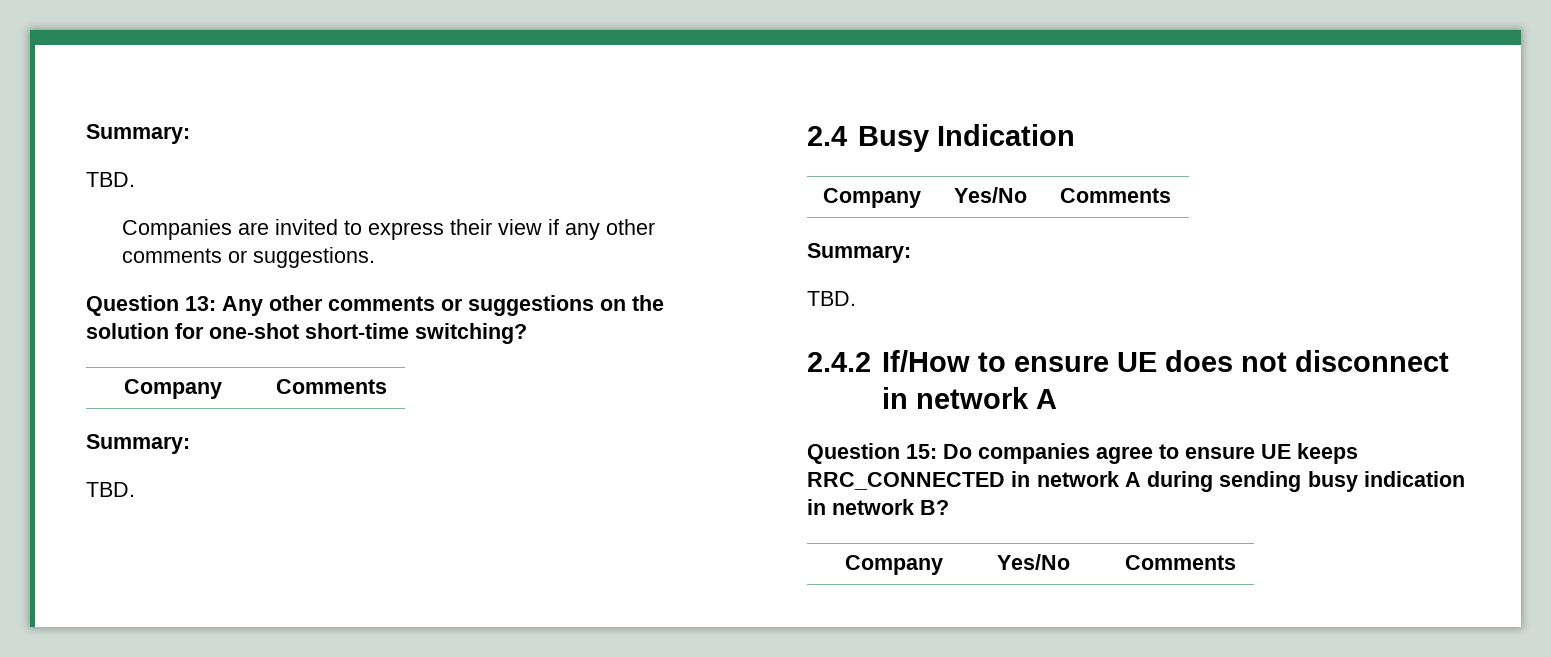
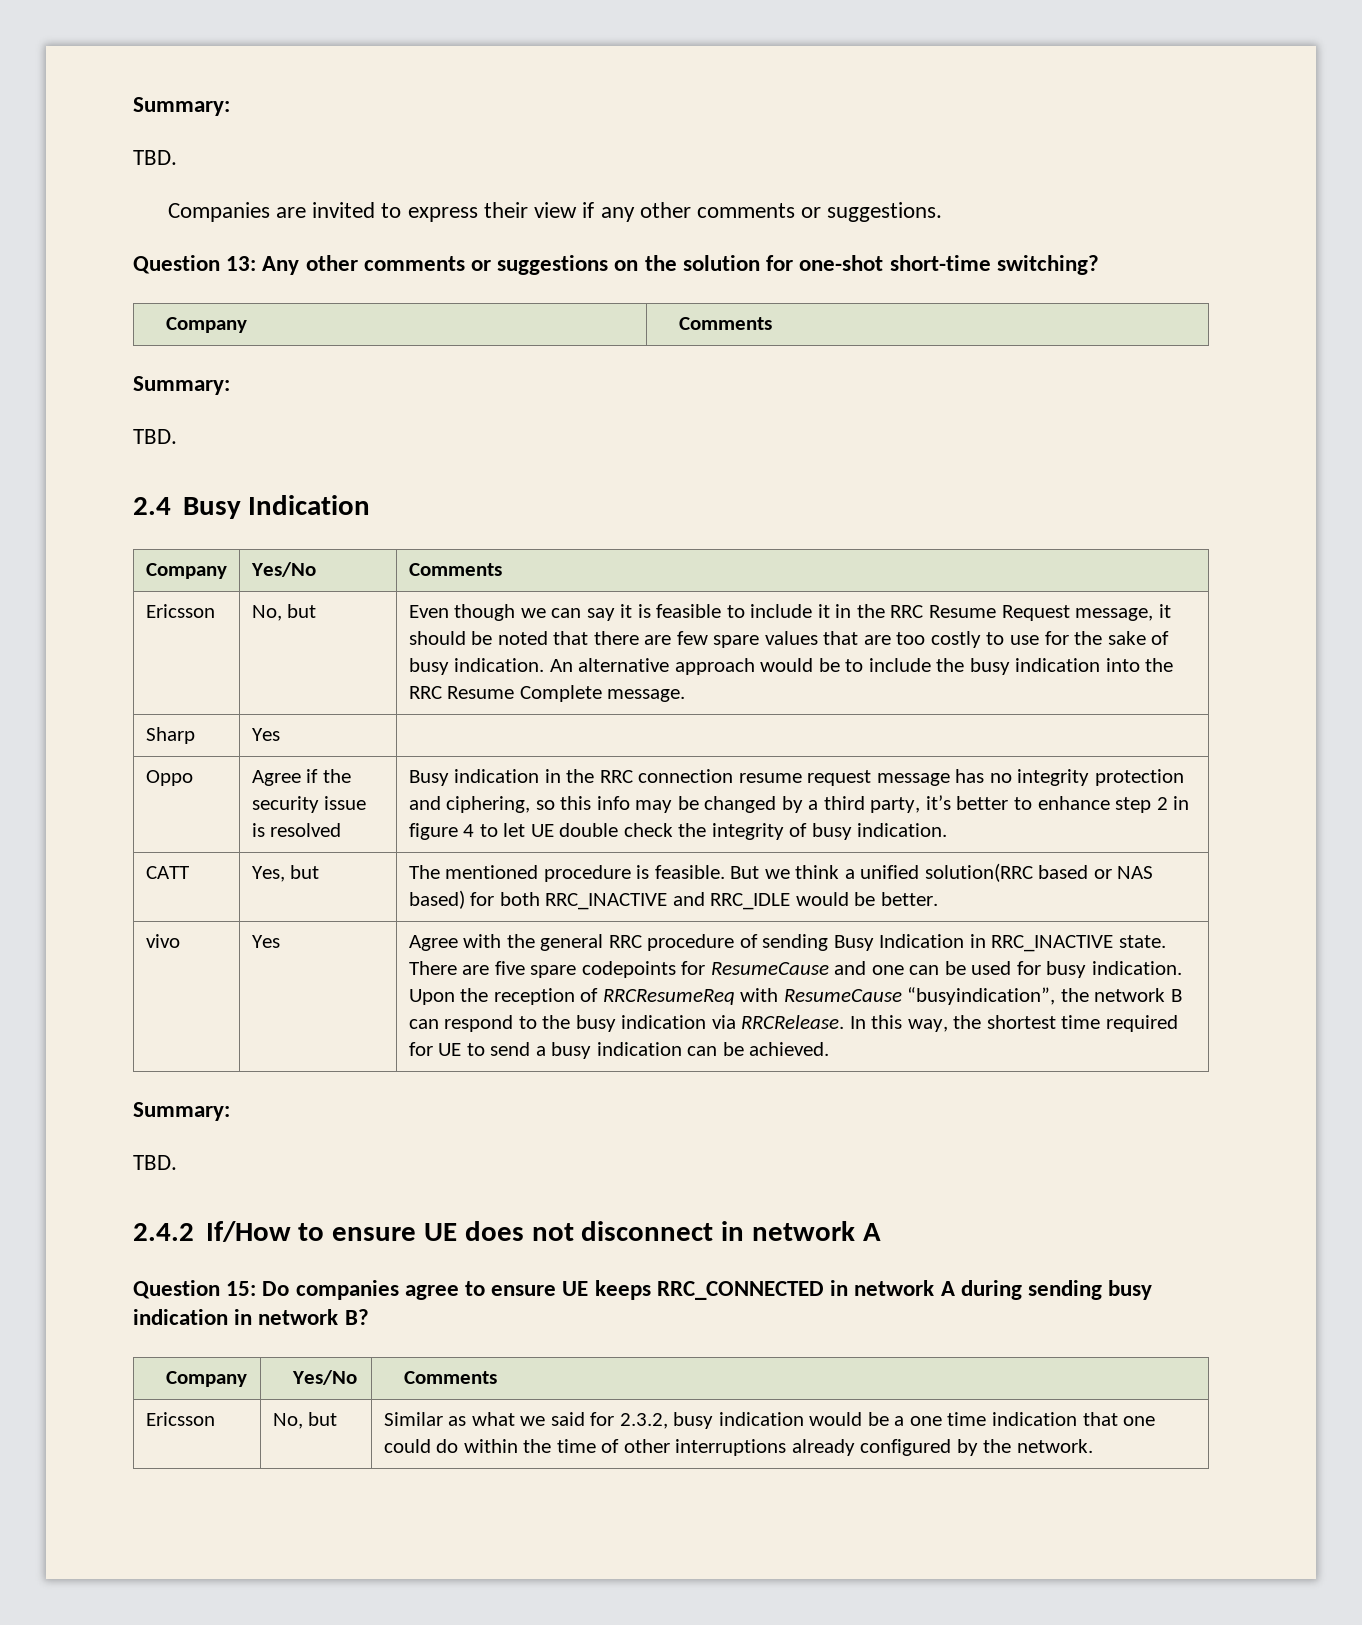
(1172, 195) none -> [145,604,215,618] [251,604,317,621] [408,604,1171,621] [408,631,1170,648] [408,658,1174,675] [408,685,686,702] [145,727,195,744] [251,728,280,741] [145,770,193,786] [251,769,351,786] [251,796,367,813] [251,823,342,837] [408,769,1184,786] [408,795,1190,813] [408,823,948,840] [145,866,189,879] [251,865,320,882] [408,863,1154,882] [408,890,938,910] [145,934,180,948] [251,935,280,948] [408,934,1166,952] [408,961,1182,978] [408,987,1182,1005] [408,1015,1178,1032] [408,1042,830,1059] // Ericsson | No, but | Even though we can say it is feasible to include it in the RRC Resume Request message, it should be noted that there are few spare values that are too costly to use for the sake of busy indication. An alternative approach would be to include the busy indication into the RRC Resume Complete message. // Sharp | Yes | // Oppo | Agree if the security issue is resolved | Busy indication in the RRC connection resume request message has no integrity protection and ciphering, so this info may be changed by a third party, it’s better to enhance step 2 in figure 4 to let UE double check the integrity of busy indication. // CATT | Yes, but | The mentioned procedure is feasible. But we think a unified solution(RRC based or NAS based) for both RRC_INACTIVE and RRC_IDLE would be better. // vivo | Yes | Agree with the general RRC procedure of sending Busy Indication in RRC_INACTIVE state. There are five spare codepoints for ResumeCause and one can be used for busy indication. Upon the reception of RRCResumeReq with ResumeCause “busyindication”, the network B can respond to the busy indication via RRCRelease. In this way, the shortest time required for UE to send a busy indication can be achieved.
(1236, 562) none -> [145,1412,215,1426] [272,1412,338,1429] [383,1412,1156,1429] [383,1439,1093,1456] // Ericsson | No, but | Similar as what we said for 2.3.2, busy indication would be a one time indication that one could do within the time of other interruptions already configured by the network.

